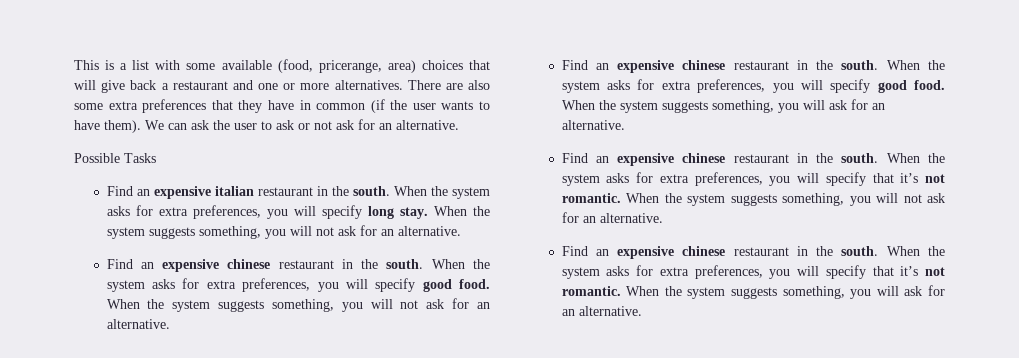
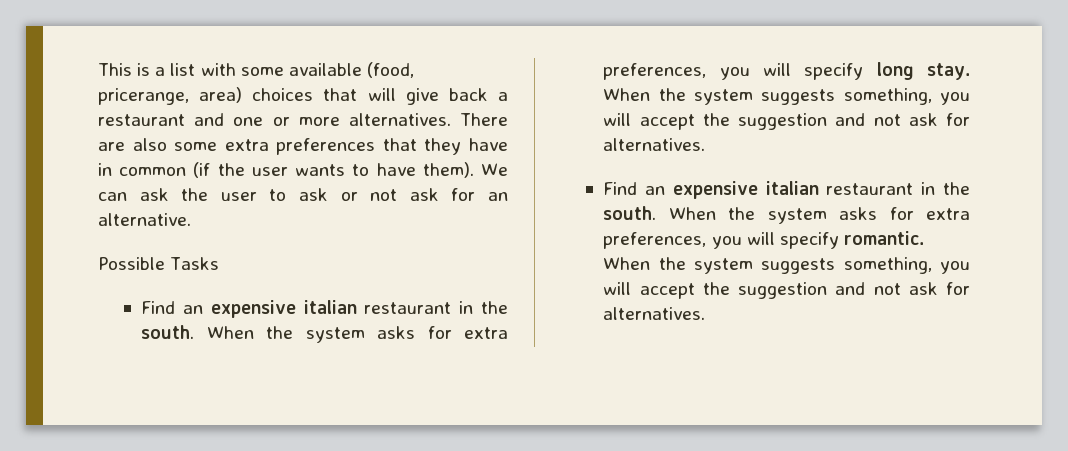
[315,225,461,236] [106,259,271,272] not ask for an alternative. // Find an expensive chinese -> [639,113,971,130] [603,138,706,151] [603,181,819,199] accept the suggestion and not ask for alternatives. // Find an expensive italian
[422,279,491,292] [106,298,491,312] [106,319,170,329] [561,60,945,73] [561,79,946,93] [561,99,885,113] [561,120,625,130] [561,153,945,166] [561,172,945,186] [561,193,945,206] [561,212,663,223] [561,246,945,259] [561,265,945,279] [561,285,945,299] [561,306,642,316] good food. When the system suggests something, you will not ask for an alternative. // Find an expensive chinese restaurant in the south. When the system asks for extra preferences, you will specify good food. When the system suggests something, you will ask for an alternative. // Find an expensive chinese restaurant in the south. When the system asks for extra preferences, you will specify that it’s not romantic. When the system suggests something, you will not ask for an alternative. // Find an expensive chinese restaurant in the south. When the system asks for extra preferences, you will specify that it’s not romantic. When the system suggests something, you will ask for an alternative. -> [843,231,924,245] [603,257,971,274] [603,282,971,299] [603,307,706,320] romantic. When the system suggests something, you will accept the suggestion and not ask for alternatives.

